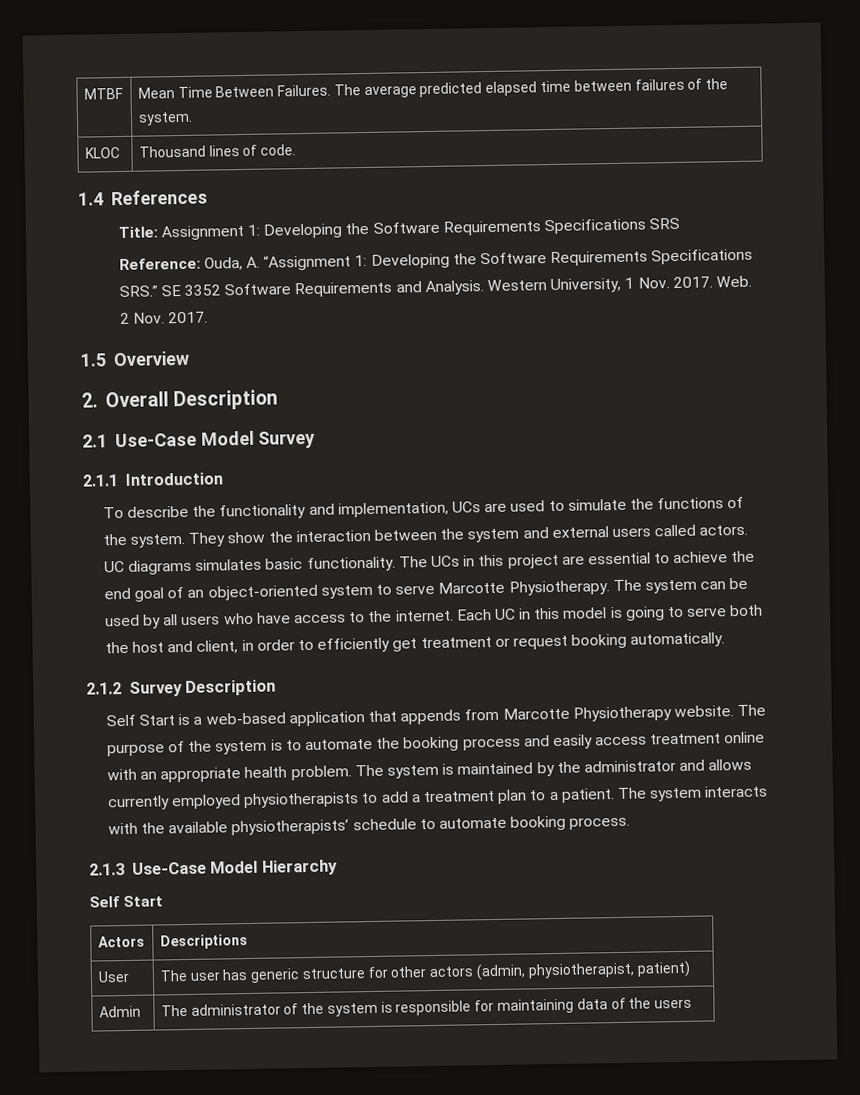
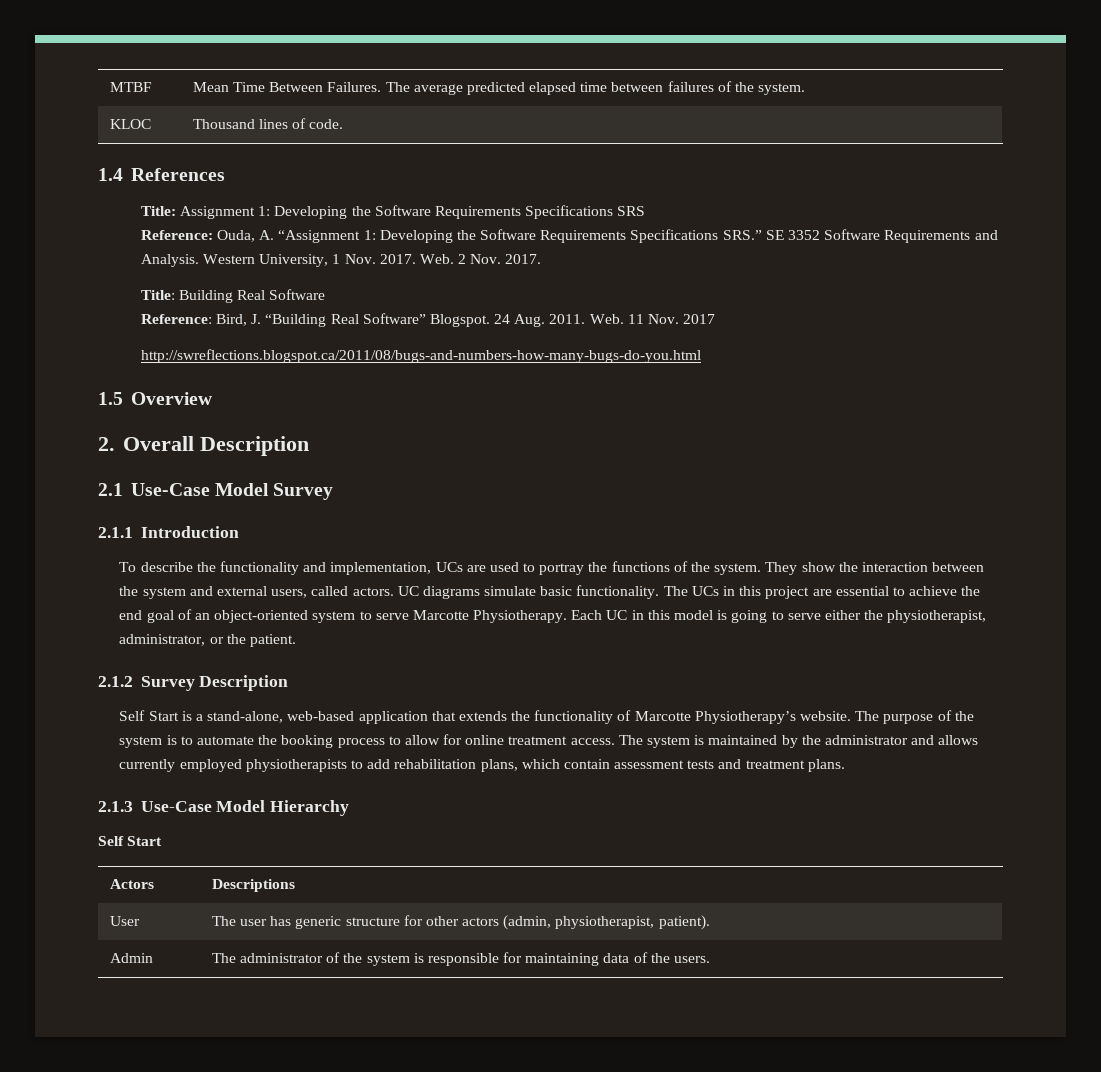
(209, 317) none -> [140,289,326,303] [140,313,716,327] [140,349,701,363] // Title: Building Real Software // Reference: Bird, J. “Building Real Software” Blogspot. 24 Aug. 2011. Web. 11 Nov. 2017 // http://swreflections.blogspot.ca/2011/08/bugs-and-numbers-how-many-bugs-do-you.html
[567,498,627,511] simulate -> [539,563,585,575] portray
[611,527,651,538] users -> [271,589,308,598] users,
[195,558,263,571] simulates -> [484,586,537,596] simulate
[612,577,749,594] [104,609,454,629] The system can be used by all users who have access to the internet. -> (568, 616) none
[729,604,764,617] [104,632,726,654] both the host and client, in order to efficiently get treatment or request booking automatically. -> [824,610,987,623] [119,634,296,647] either the physiotherapist, administrator, or the patient.
(203, 720) none -> [207,711,284,723] stand-alone,
[400,706,672,725] appends from Marcotte Physiotherapy -> [458,710,796,724] extends the functionality of Marcotte Physiotherapy’s
[523,731,766,750] [106,765,352,783] and easily access treatment online with an appropriate health problem. -> [388,734,615,745] to allow for online treatment access.
[411,785,769,804] [107,815,631,836] a treatment plan to a patient. The system interacts with the available physiotherapists’ schedule to automate booking process. -> [394,759,845,772] rehabilitation plans, which contain assessment tests and treatment plans.
[636,960,691,978] patient) -> [658,915,710,930] patient).
[654,998,693,1009] users -> [674,956,711,963] users.

